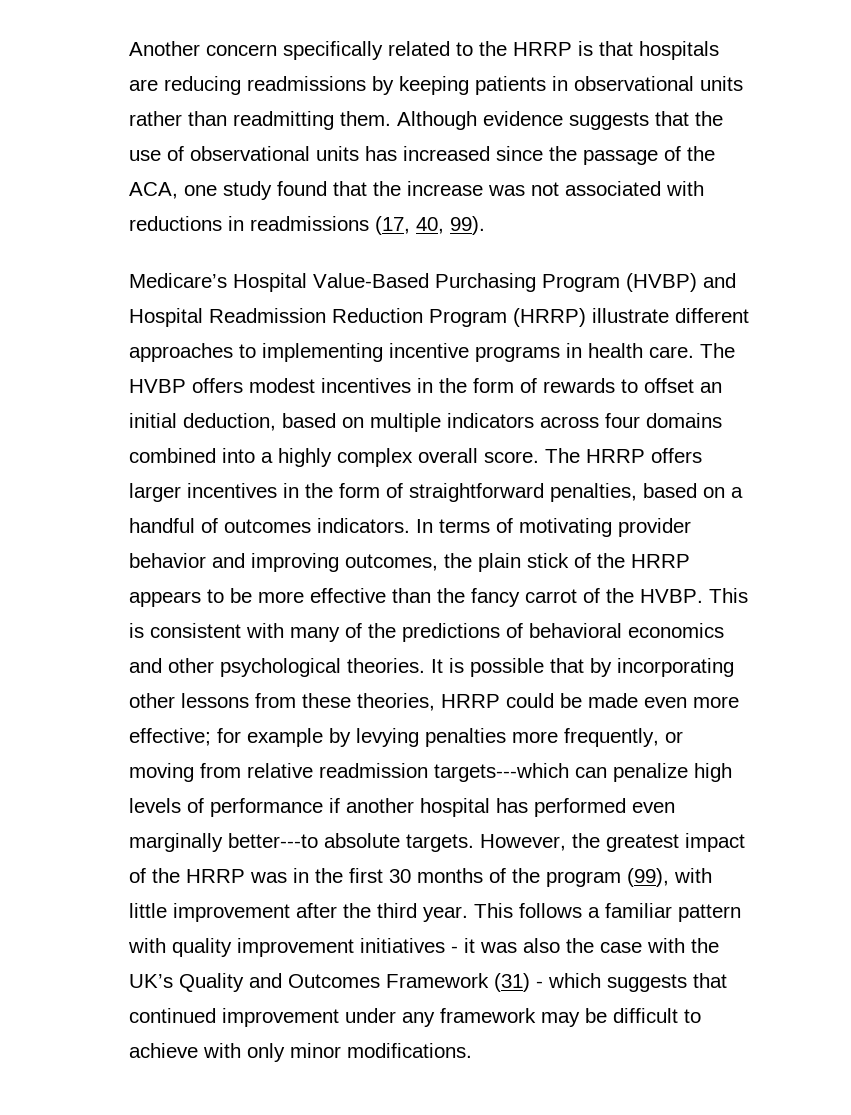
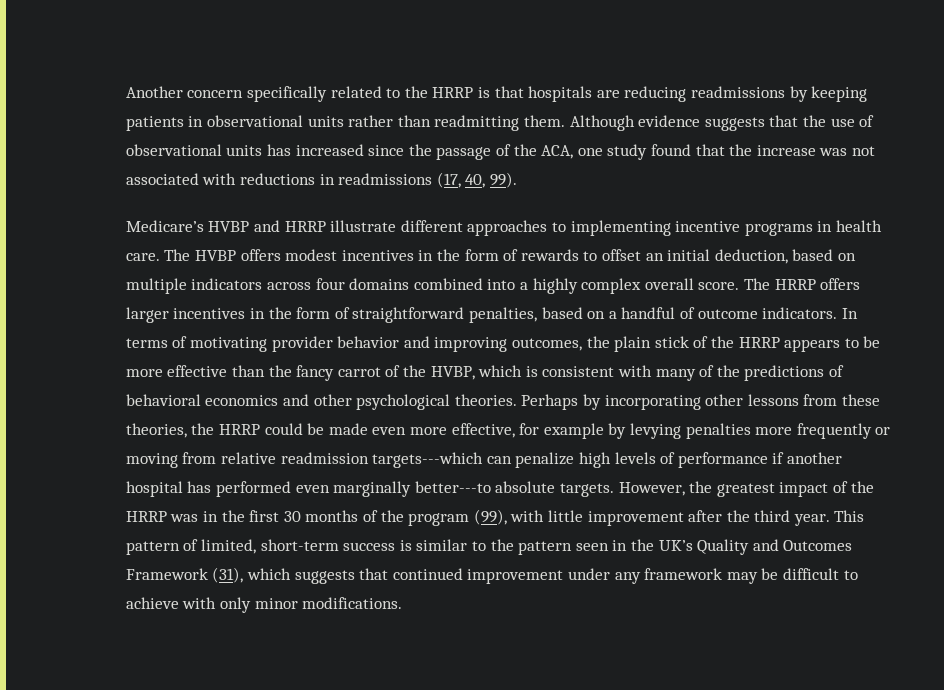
[232,273,736,292] [128,308,586,327] Hospital Value-Based Purchasing Program (HVBP) and Hospital Readmission Reduction Program (HRRP) -> [208,220,326,232] HVBP and HRRP
[223,519,311,533] outcomes -> [697,309,758,319] outcome
[639,588,748,603] HVBP. This -> [430,365,523,380] HVBP, which
[430,658,584,677] It is possible that -> [521,394,579,410] Perhaps
(435, 702) none -> [191,423,215,435] the
[128,728,211,746] effective; -> [451,423,515,438] effective,
[563,728,659,747] frequently, -> [796,423,872,439] frequently
[518,903,741,922] [127,938,685,957] follows a familiar pattern with quality improvement initiatives - it was also the case with -> [125,539,628,555] pattern of limited, short-term success is similar to the pattern seen in
[493,973,543,992] (31) - -> [212,567,244,583] (31),

